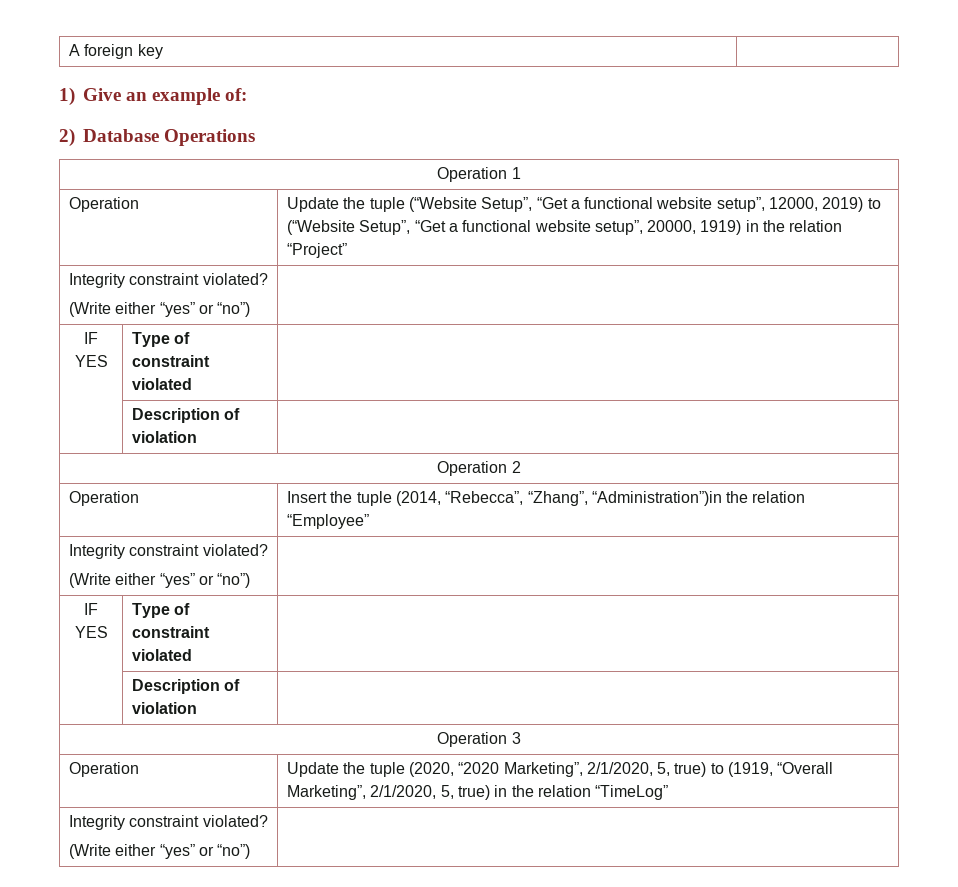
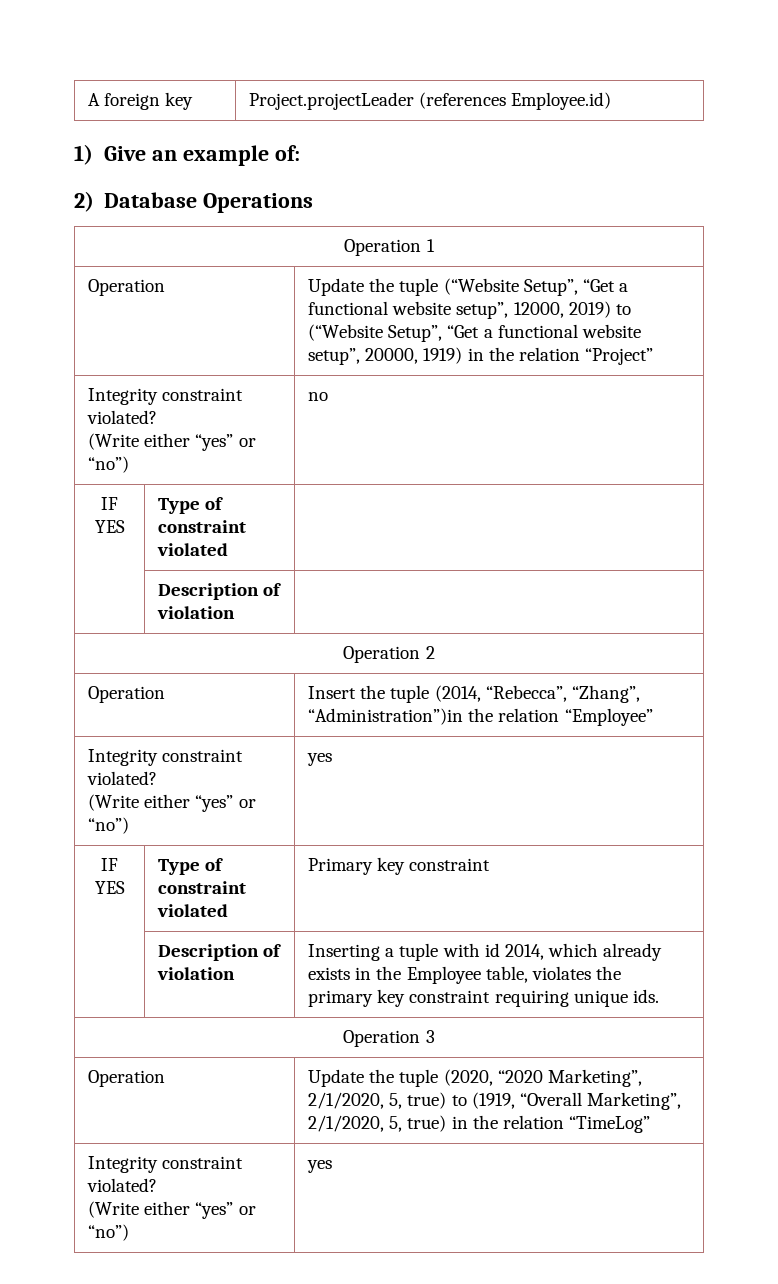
(163, 51) none -> [249,92,612,110] Project.projectLeader (references Employee.id)
(251, 309) none -> [308,392,329,401] no
[84,603,98,615] [74,626,108,638] [131,603,191,618] [131,626,210,638] [131,649,192,661] [131,679,241,694] [131,702,197,714] // IF YES | Type of constraint violated | // | Description of violation | -> [307,753,333,766] [101,858,118,871] [94,881,125,894] [158,858,224,875] [158,881,247,894] [157,904,229,917] [308,857,491,875] [158,944,282,961] [157,967,236,980] [308,943,663,961] [308,966,621,984] [308,989,659,1007] yes // IF YES | Type of constraint violated | Primary key constraint // | Description of violation | Inserting a tuple with id 2014, which already exists in the Employee table, violates the primary key constraint requiring unique ids.
(251, 851) none -> [307,1160,333,1173] yes

